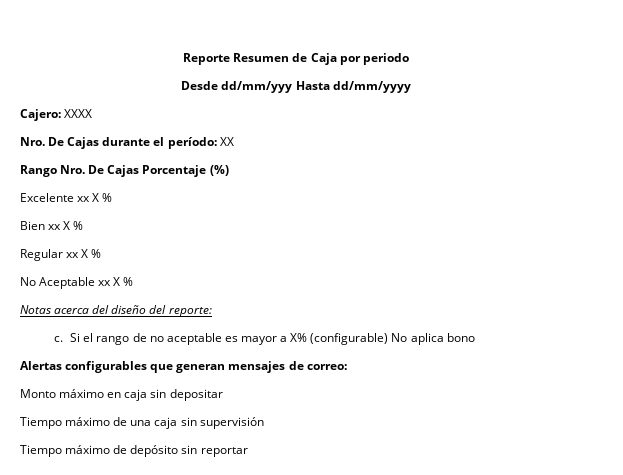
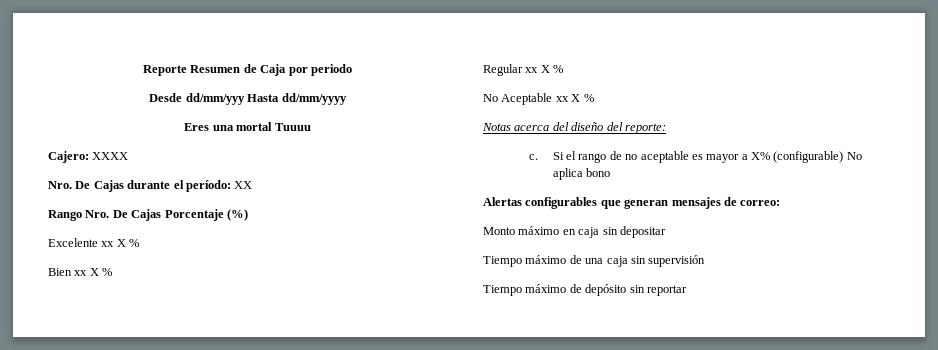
(411, 87) none -> [184,122,311,131] // Eres una mortal Tuuuu

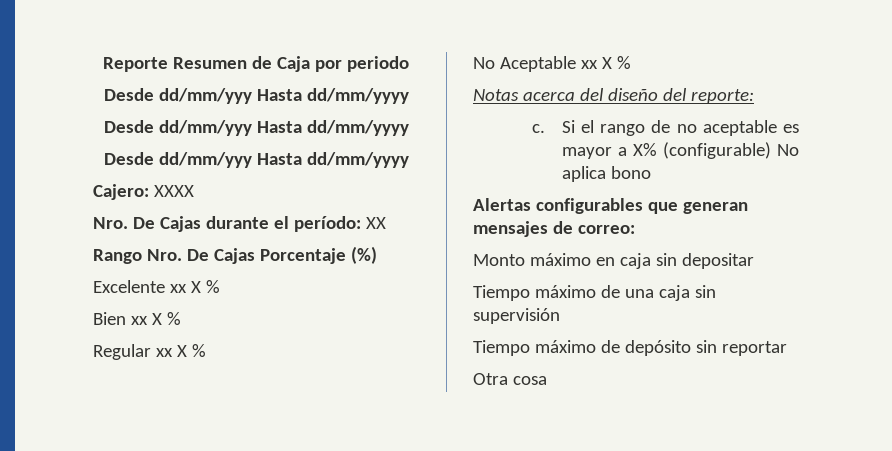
[184,122,311,131] Eres una mortal Tuuuu -> [103,120,409,136] [103,152,409,168] Desde dd/mm/yyy Hasta dd/mm/yyyy // Desde dd/mm/yyy Hasta dd/mm/yyyy
(687, 290) none -> [473,373,547,385] // Otra cosa

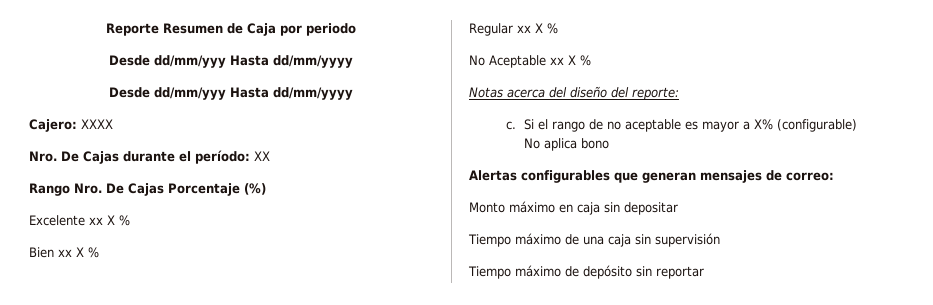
[103,152,409,168] // Desde dd/mm/yyy Hasta dd/mm/yyyy -> (353, 93) none
[473,373,547,385] // Otra cosa -> (704, 272) none

